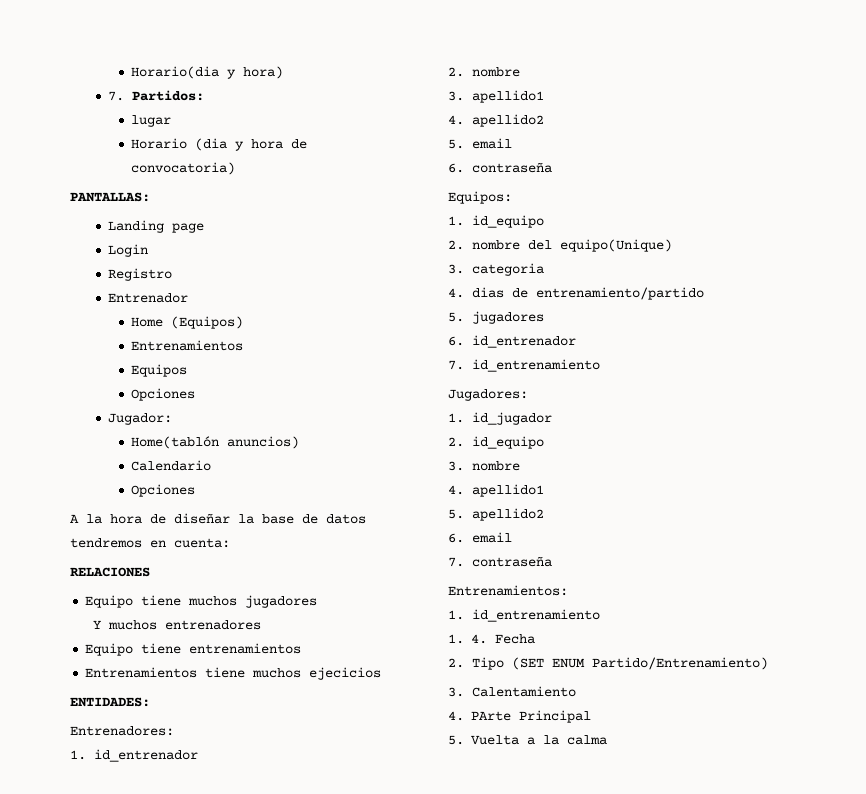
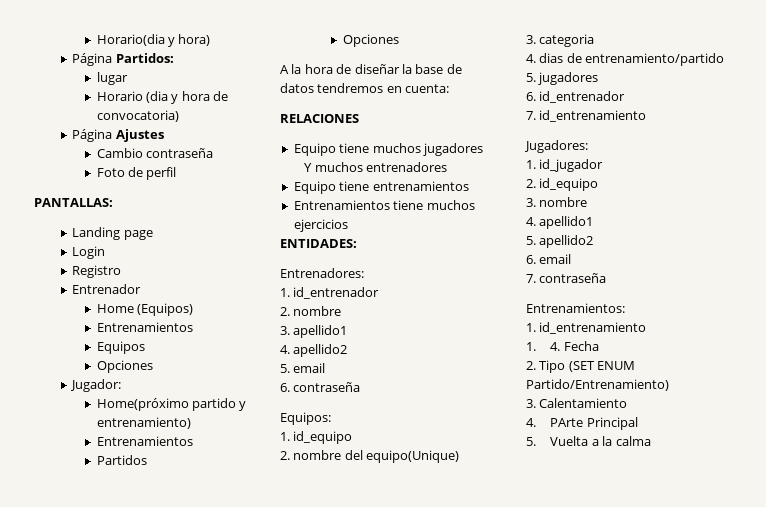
[108,91,125,101] 7. -> [72,53,113,66] Página
(236, 168) none -> [72,129,164,142] [96,148,213,158] [96,167,177,180] // Página Ajustes // Cambio contraseña // Foto de perfil
[131,436,300,449] [131,460,212,471] Home(tablón anuncios) // Calendario -> [96,398,247,411] [96,417,191,429] [96,436,193,446] [96,455,147,465] Home(próximo partido y entrenamiento) // Entrenamientos // Partidos
[309,667,382,680] ejecicios -> [293,219,348,232] ejercicios

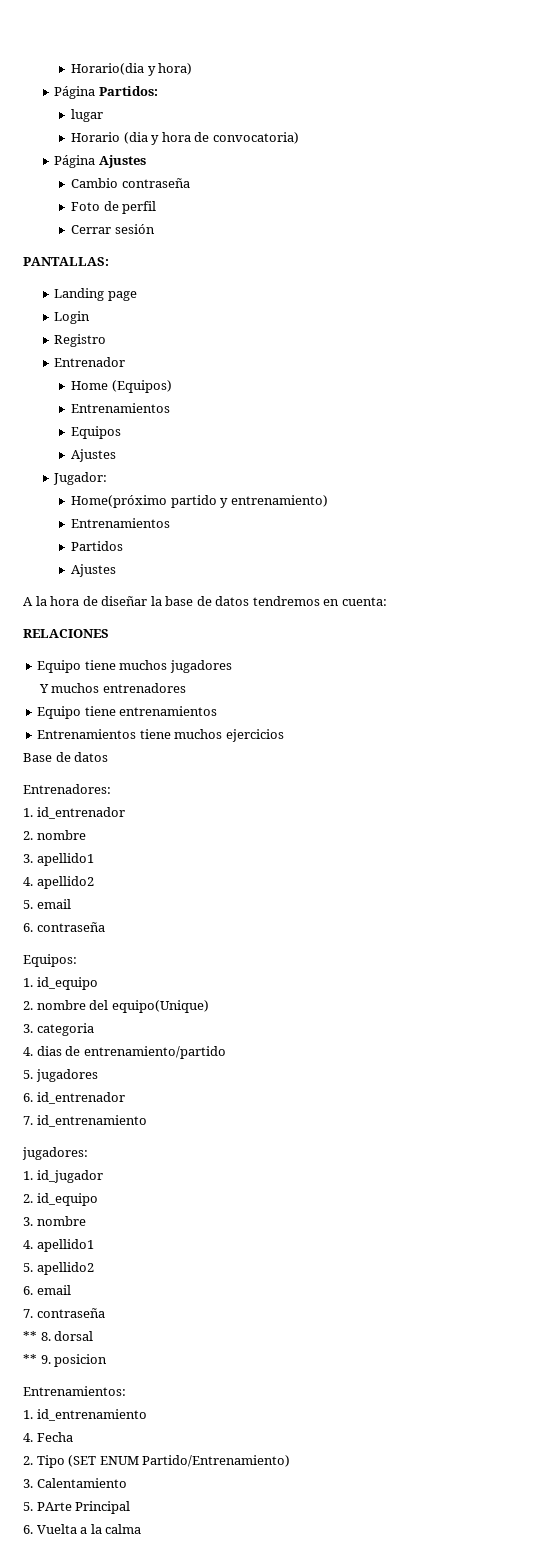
(177, 173) none -> [71,224,155,234] // Cerrar sesión
[96,360,153,373] Opciones -> [71,449,117,462] Ajustes
[342,34,399,47] Opciones -> [71,564,117,577] Ajustes
[280,239,357,248] ENTIDADES: -> [23,752,109,762] Base de datos
[524,140,588,153] Jugadores: -> [22,1147,88,1160] jugadores:
(607, 278) none -> [23,1331,94,1341] [23,1354,108,1367] // ** 8. dorsal // ** 9. posicion
[526,342,536,351] 1. -> (147, 1415) none
[526,418,536,427] 4. -> [23,1502,33,1511] 5.
[526,437,536,446] 5. -> [23,1525,33,1534] 6.

